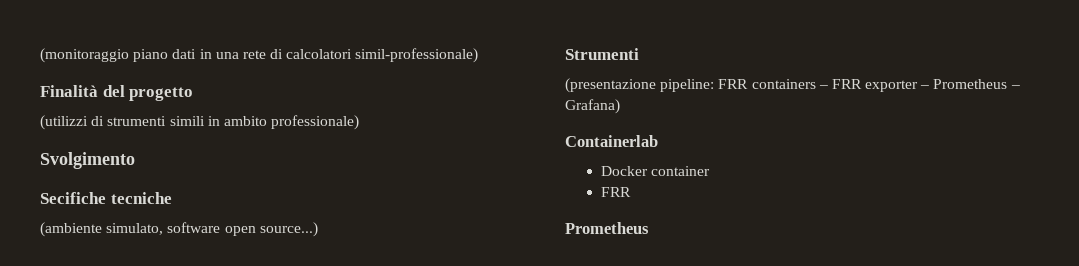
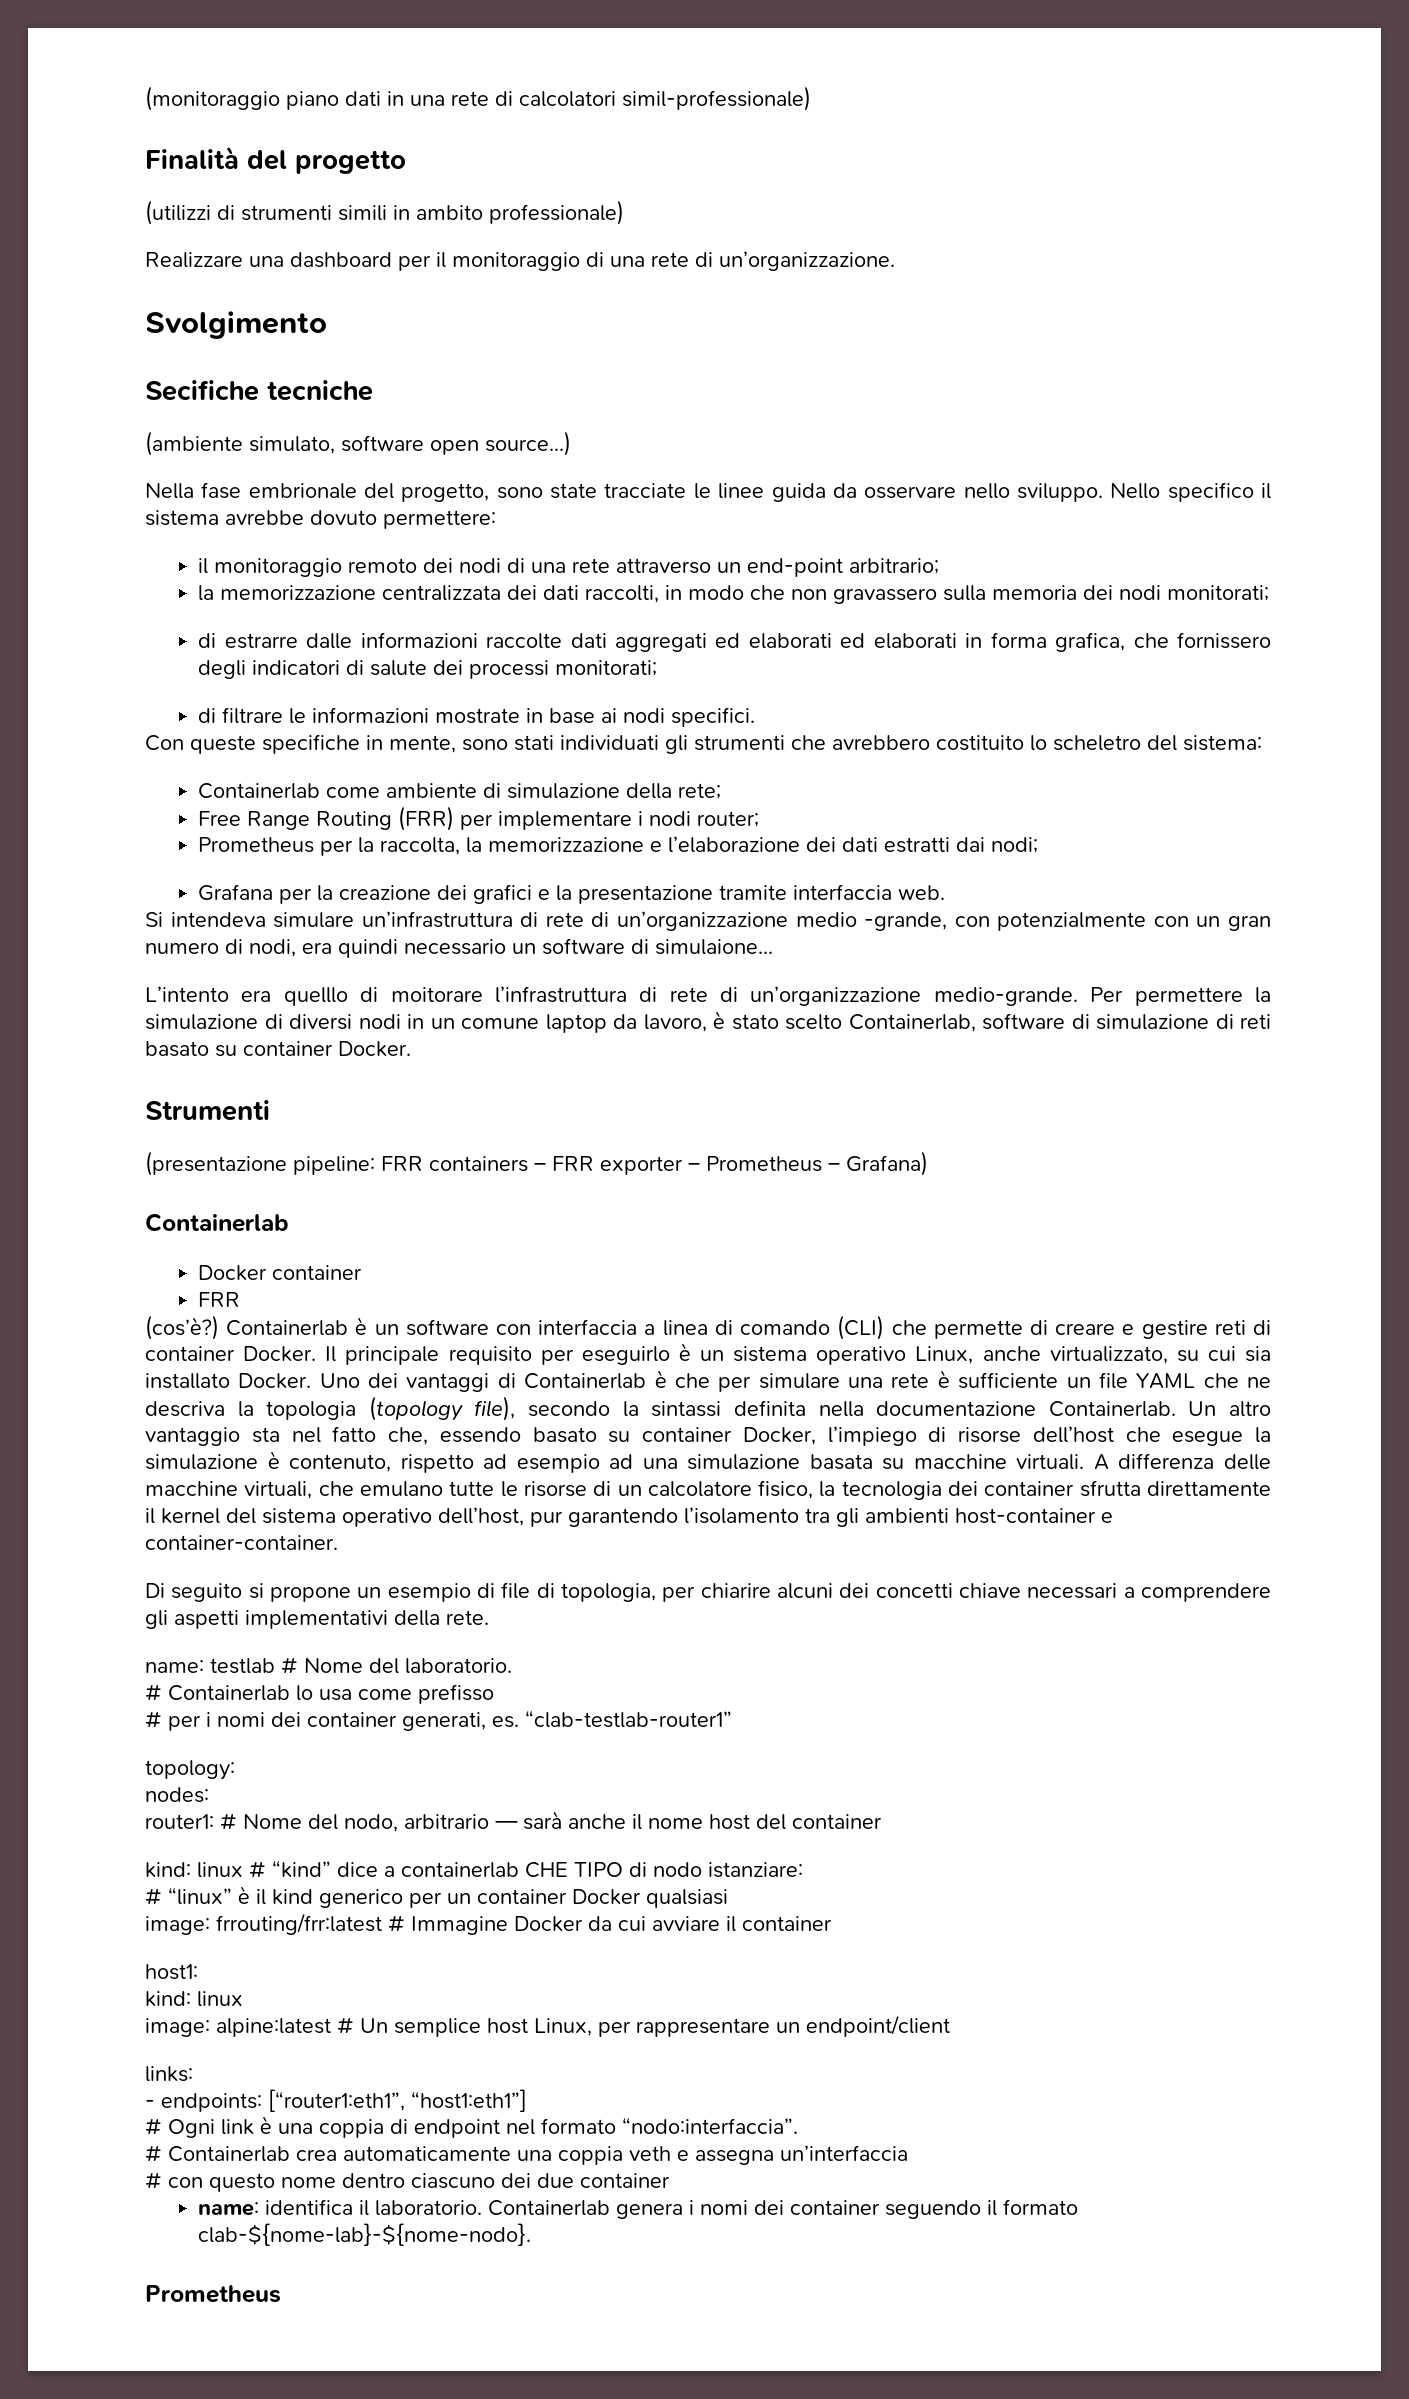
(360, 122) none -> [145,251,895,271] // Realizzare una dashboard per il monitoraggio di una rete di un’organizzazione.
(318, 229) none -> [145,482,1272,502] [145,510,496,529] [198,558,940,577] [198,585,1270,604] [198,632,1272,652] [198,660,658,679] [198,707,756,727] [145,734,1262,754] [198,783,722,799] [198,806,760,831] [198,836,1039,856] [198,884,946,904] [145,911,1271,931] [145,938,773,958] [145,986,1271,1006] [145,1011,1271,1033] [145,1041,411,1057] // Nella fase embrionale del progetto, sono state tracciate le linee guida da osservare nello sviluppo. Nello specifico il sistema avrebbe dovuto permettere: // il monitoraggio remoto dei nodi di una rete attraverso un end-point arbitrario; // la memorizzazione centralizzata dei dati raccolti, in modo che non gravassero sulla memoria dei nodi monitorati; // di estrarre dalle informazioni raccolte dati aggregati ed elaborati ed elaborati in forma grafica, che fornissero degli indicatori di salute dei processi monitorati; // di filtrare le informazioni mostrate in base ai nodi specifici. // Con queste specifiche in mente, sono stati individuati gli strumenti che avrebbero costituito lo scheletro del sistema: // Containerlab come ambiente di simulazione della rete; // Free Range Routing (FRR) per implementare i nodi router; // Prometheus per la raccolta, la memorizzazione e l’elaborazione dei dati estratti dai nodi; // Grafana per la creazione dei grafici e la presentazione tramite interfaccia web. // Si intendeva simulare un’infrastruttura di rete di un’organizzazione medio -grande, con potenzialmente con un gran numero di nodi, era quindi necessario un software di simulaione... // L’intento era quelllo di moitorare l’infrastruttura di rete di un’organizzazione medio-grande. Per permettere la simulazione di diversi nodi in un comune laptop da lavoro, è stato scelto Containerlab, software di simulazione di reti basato su container Docker.
(632, 192) none -> [145,1315,1271,1340] [145,1343,1271,1365] [145,1370,1271,1392] [145,1396,1271,1421] [145,1426,1271,1446] [145,1451,1271,1473] [145,1480,1271,1500] [145,1507,1113,1527] [145,1535,338,1550] [145,1582,1272,1602] [145,1610,489,1629] [145,1657,512,1674] [145,1684,494,1704] [145,1710,732,1731] [145,1760,235,1780] [145,1787,209,1803] [145,1811,882,1832] [145,1860,803,1878] [145,1886,728,1908] [145,1913,832,1935] [145,1964,198,1980] [145,1991,243,2007] [145,2015,950,2037] [145,2066,193,2082] [145,2089,527,2112] [145,2116,798,2138] [145,2145,908,2165] [145,2172,670,2192] [198,2199,1079,2219] [198,2223,532,2246] // (cos’è?) Containerlab è un software con interfaccia a linea di comando (CLI) che permette di creare e gestire reti di container Docker. Il principale requisito per eseguirlo è un sistema operativo Linux, anche virtualizzato, su cui sia installato Docker. Uno dei vantaggi di Containerlab è che per simulare una rete è sufficiente un file YAML che ne descriva la topologia (topology file), secondo la sintassi definita nella documentazione Containerlab. Un altro vantaggio sta nel fatto che, essendo basato su container Docker, l’impiego di risorse dell’host che esegue la simulazione è contenuto, rispetto ad esempio ad una simulazione basata su macchine virtuali. A differenza delle macchine virtuali, che emulano tutte le risorse di un calcolatore fisico, la tecnologia dei container sfrutta direttamente il kernel del sistema operativo dell’host, pur garantendo l’isolamento tra gli ambienti host-container e container-container. // Di seguito si propone un esempio di file di topologia, per chiarire alcuni dei concetti chiave necessari a comprendere gli aspetti implementativi della rete. // name: testlab # Nome del laboratorio. // # Containerlab lo usa come prefisso // # per i nomi dei container generati, es. “clab-testlab-router1” // topology: // nodes: // router1: # Nome del nodo, arbitrario — sarà anche il nome host del container // kind: linux # “kind” dice a containerlab CHE TIPO di nodo istanziare: // # “linux” è il kind generico per un container Docker qualsiasi // image: frrouting/frr:latest # Immagine Docker da cui avviare il container // host1: // kind: linux // image: alpine:latest # Un semplice host Linux, per rappresentare un endpoint/client // links: // - endpoints: [“router1:eth1”, “host1:eth1”] // # Ogni link è una coppia di endpoint nel formato “nodo:interfaccia”. // # Containerlab crea automaticamente una coppia veth e assegna un’interfaccia // # con questo nome dentro ciascuno dei due container // name: identifica il laboratorio. Containerlab genera i nomi dei container seguendo il formato clab-${nome-lab}-${nome-nodo}.

